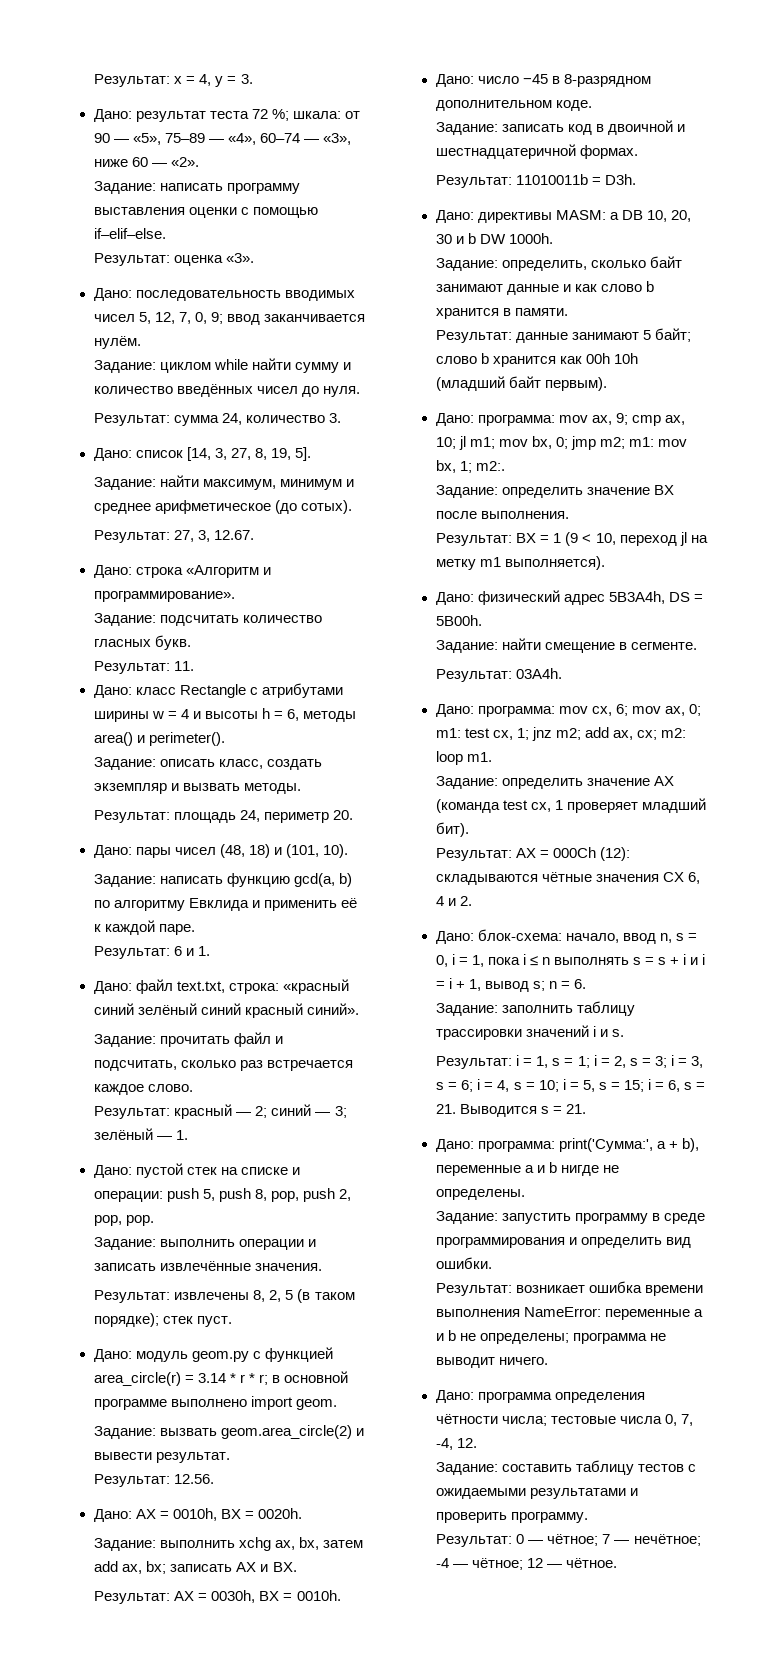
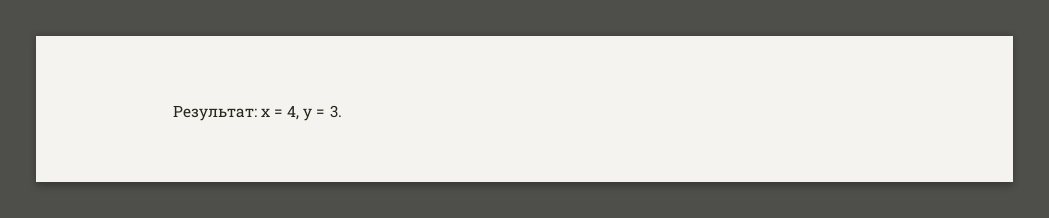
[93,109,360,122] [93,133,351,145] [93,157,199,167] [94,181,301,194] [94,207,319,218] [94,228,167,239] [94,253,255,266] [93,288,355,301] [93,312,365,325] [93,336,141,349] [94,358,352,373] [94,384,361,397] [94,413,342,426] [93,447,311,461] [94,475,355,490] [94,500,353,514] [94,530,255,543] [93,565,271,578] [93,591,235,602] [94,613,323,626] [94,635,192,650] [94,661,195,674] [93,683,343,698] [93,708,357,722] [93,732,225,746] [94,757,323,770] [94,783,302,794] [94,810,354,823] [93,844,348,858] [94,873,353,887] [94,898,358,911] [94,920,196,935] [94,946,211,959] [93,979,349,994] [93,1003,359,1018] [94,1032,284,1047] [94,1060,354,1071] [94,1084,194,1095] [94,1104,347,1119] [94,1128,189,1140] [93,1163,300,1178] [93,1188,351,1202] [93,1215,154,1226] [94,1237,317,1250] [94,1261,323,1271] [94,1289,355,1303] [94,1313,233,1327] [93,1347,333,1362] [93,1371,348,1386] [93,1396,337,1410] [94,1425,365,1439] [94,1452,231,1463] [94,1474,215,1487] [93,1508,302,1522] [94,1537,364,1551] [94,1561,297,1574] [94,1590,341,1604] [435,74,651,87] [435,100,592,111] [436,120,686,135] [436,144,639,159] [436,174,637,188] [435,210,691,223] [435,233,553,244] [436,256,683,271] [436,281,655,295] [436,308,569,319] [436,328,692,343] [436,353,639,367] [436,376,608,391] [435,413,685,426] [435,436,688,450] [435,460,505,473] [436,485,675,498] [436,511,570,519] [436,532,708,546] [436,556,606,570] [435,590,703,605] [435,615,482,626] [436,638,698,653] [436,668,563,682] [435,704,701,717] [435,727,687,741] [435,751,492,765] [436,776,675,789] [436,798,707,813] [436,822,470,837] [436,847,631,861] [436,872,701,885] [436,896,473,906] [435,929,697,944] [435,954,706,967] [435,978,586,992] [436,1001,636,1016] [436,1025,625,1040] [436,1055,703,1069] [436,1079,706,1092] [436,1104,587,1117] [435,1138,699,1152] [435,1162,619,1176] [435,1189,525,1200] [436,1211,706,1224] [436,1237,692,1248] [436,1257,493,1269] [436,1281,704,1296] [436,1307,704,1320] [436,1330,667,1344] [436,1357,549,1368] [435,1390,645,1403] [435,1414,693,1426] [435,1438,477,1450] [436,1460,697,1475] [436,1488,639,1499] [436,1512,589,1523] [436,1534,701,1547] [436,1558,618,1570] // Дано: результат теста 72 %; шкала: от 90 — «5», 75–89 — «4», 60–74 — «3», ниже 60 — «2». // Задание: написать программу выставления оценки с помощью if–elif–else. // Результат: оценка «3». // Дано: последовательность вводимых чисел 5, 12, 7, 0, 9; ввод заканчивается нулём. // Задание: циклом while найти сумму и количество введённых чисел до нуля. // Результат: сумма 24, количество 3. // Дано: список [14, 3, 27, 8, 19, 5]. // Задание: найти максимум, минимум и среднее арифметическое (до сотых). // Результат: 27, 3, 12.67. // Дано: строка «Алгоритм и программирование». // Задание: подсчитать количество гласных букв. // Результат: 11. // Дано: класс Rectangle с атрибутами ширины w = 4 и высоты h = 6, методы area() и perimeter(). // Задание: описать класс, создать экземпляр и вызвать методы. // Результат: площадь 24, периметр 20. // Дано: пары чисел (48, 18) и (101, 10). // Задание: написать функцию gcd(a, b) по алгоритму Евклида и применить её к каждой паре. // Результат: 6 и 1. // Дано: файл text.txt, строка: «красный синий зелёный синий красный синий». // Задание: прочитать файл и подсчитать, сколько раз встречается каждое слово. // Результат: красный — 2; синий — 3; зелёный — 1. // Дано: пустой стек на списке и операции: push 5, push 8, pop, push 2, pop, pop. // Задание: выполнить операции и записать извлечённые значения. // Результат: извлечены 8, 2, 5 (в таком порядке); стек пуст. // Дано: модуль geom.py с функцией area_circle(r) = 3.14 * r * r; в основной программе выполнено import geom. // Задание: вызвать geom.area_circle(2) и вывести результат. // Результат: 12.56. // Дано: AX = 0010h, BX = 0020h. // Задание: выполнить xchg ax, bx, затем add ax, bx; записать AX и BX. // Результат: AX = 0030h, BX = 0010h. // Дано: число −45 в 8-разрядном дополнительном коде. // Задание: записать код в двоичной и шестнадцатеричной формах. // Результат: 11010011b = D3h. // Дано: директивы MASM: a DB 10, 20, 30 и b DW 1000h. // Задание: определить, сколько байт занимают данные и как слово b хранится в памяти. // Результат: данные занимают 5 байт; слово b хранится как 00h 10h (младший байт первым). // Дано: программа: mov ax, 9; cmp ax, 10; jl m1; mov bx, 0; jmp m2; m1: mov bx, 1; m2:. // Задание: определить значение BX после выполнения. // Результат: BX = 1 (9 < 10, переход jl на метку m1 выполняется). // Дано: физический адрес 5B3A4h, DS = 5B00h. // Задание: найти смещение в сегменте. // Результат: 03A4h. // Дано: программа: mov cx, 6; mov ax, 0; m1: test cx, 1; jnz m2; add ax, cx; m2: loop m1. // Задание: определить значение AX (команда test cx, 1 проверяет младший бит). // Результат: AX = 000Ch (12): складываются чётные значения CX 6, 4 и 2. // Дано: блок-схема: начало, ввод n, s = 0, i = 1, пока i ≤ n выполнять s = s + i и i = i + 1, вывод s; n = 6. // Задание: заполнить таблицу трассировки значений i и s. // Результат: i = 1, s = 1; i = 2, s = 3; i = 3, s = 6; i = 4, s = 10; i = 5, s = 15; i = 6, s = 21. Выводится s = 21. // Дано: программа: print('Сумма:', a + b), переменные a и b нигде не определены. // Задание: запустить программу в среде программирования и определить вид ошибки. // Результат: возникает ошибка времени выполнения NameError: переменные a и b не определены; программа не выводит ничего. // Дано: программа определения чётности числа; тестовые числа 0, 7, -4, 12. // Задание: составить таблицу тестов с ожидаемыми результатами и проверить программу. // Результат: 0 — чётное; 7 — нечётное; -4 — чётное; 12 — чётное. -> (342, 111) none

